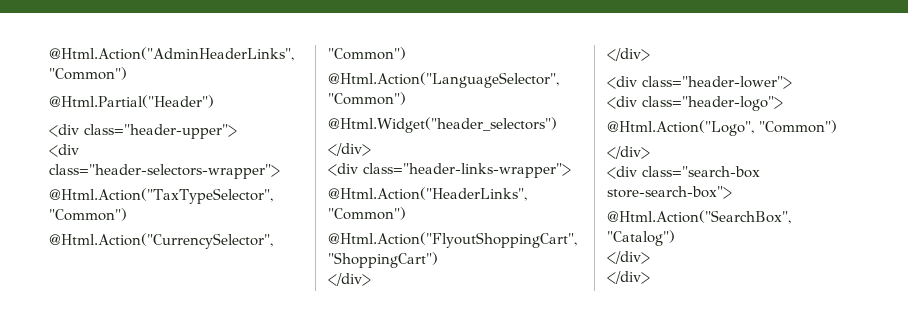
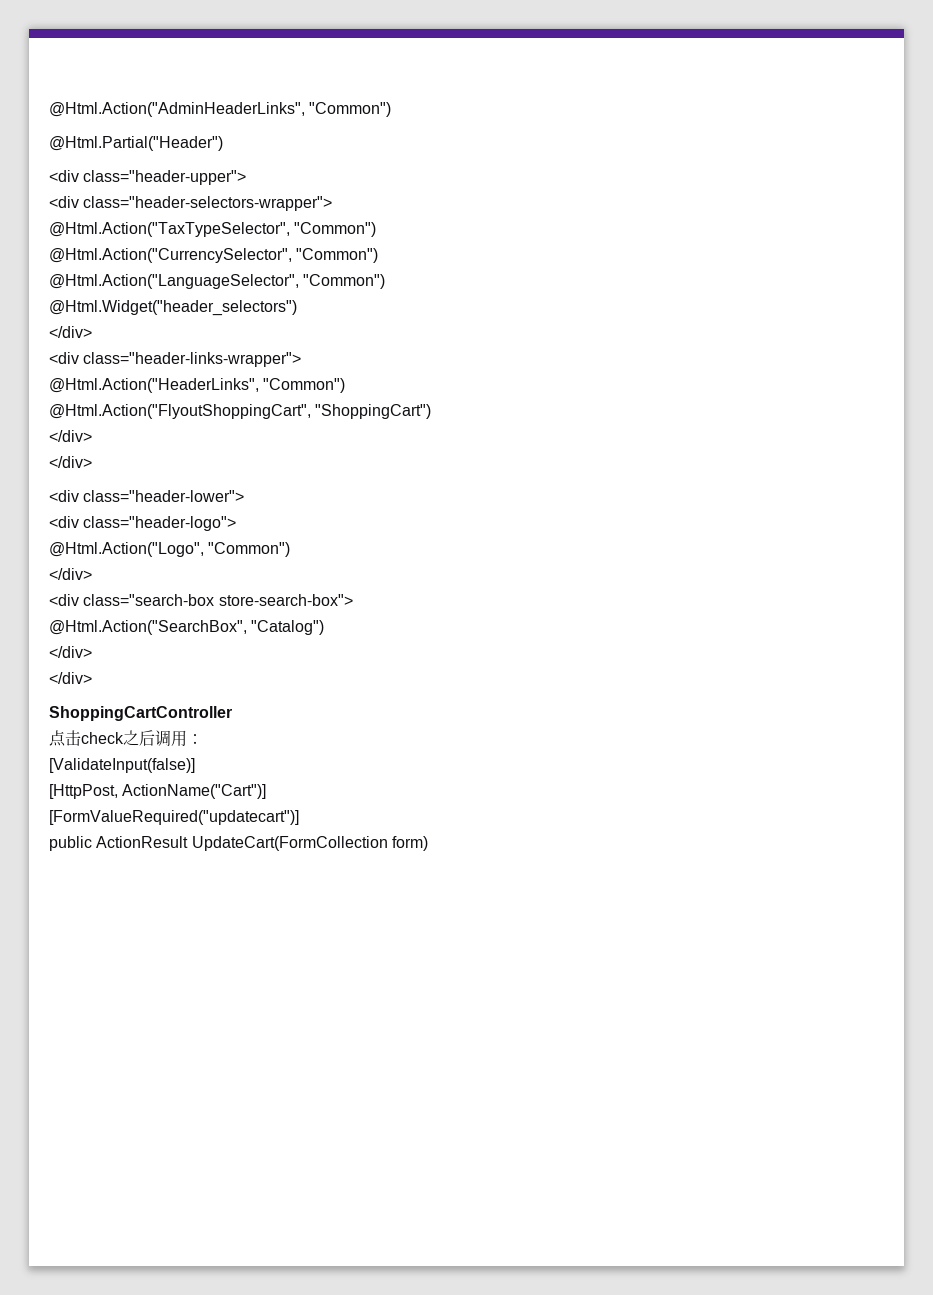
(650, 277) none -> [49,706,232,721] [49,730,203,747] [49,758,195,773] [49,784,267,799] [49,810,299,825] [49,836,428,851] // ShoppingCartController // 点击check之后调用： // [ValidateInput(false)] // [HttpPost, ActionName("Cart")] // [FormValueRequired("updatecart")] // public ActionResult UpdateCart(FormCollection form)

